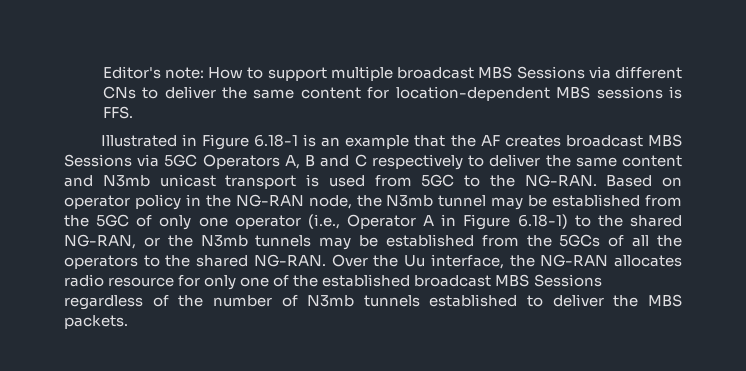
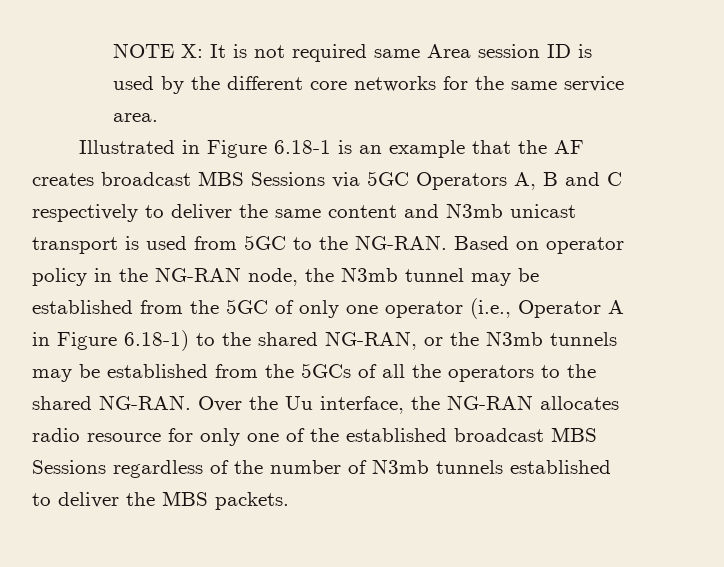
[102,66,682,81] [102,86,682,101] [102,106,133,119] Editor's note: How to support multiple broadcast MBS Sessions via different CNs to deliver the same content for location-dependent MBS sessions is FFS. -> [112,43,592,62] [112,76,624,94] [112,113,158,122] NOTE X: It is not required same Area session ID is used by the different core networks for the same service area.

